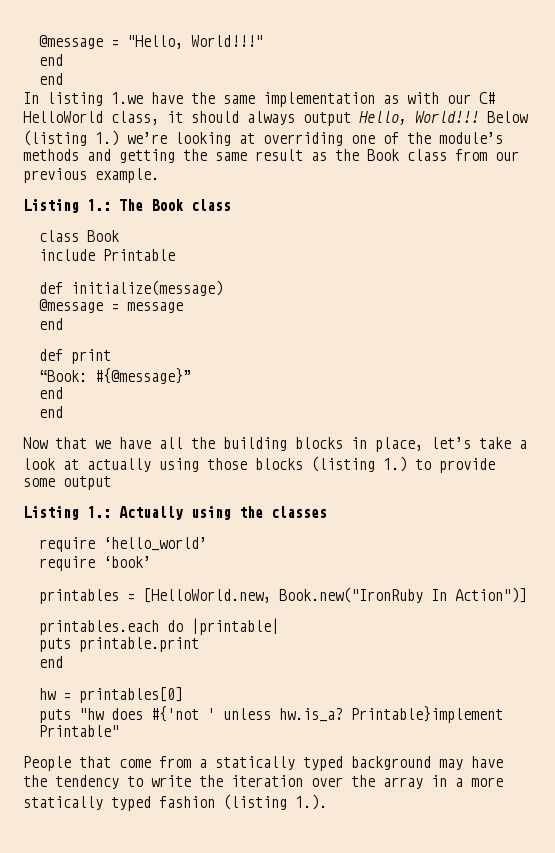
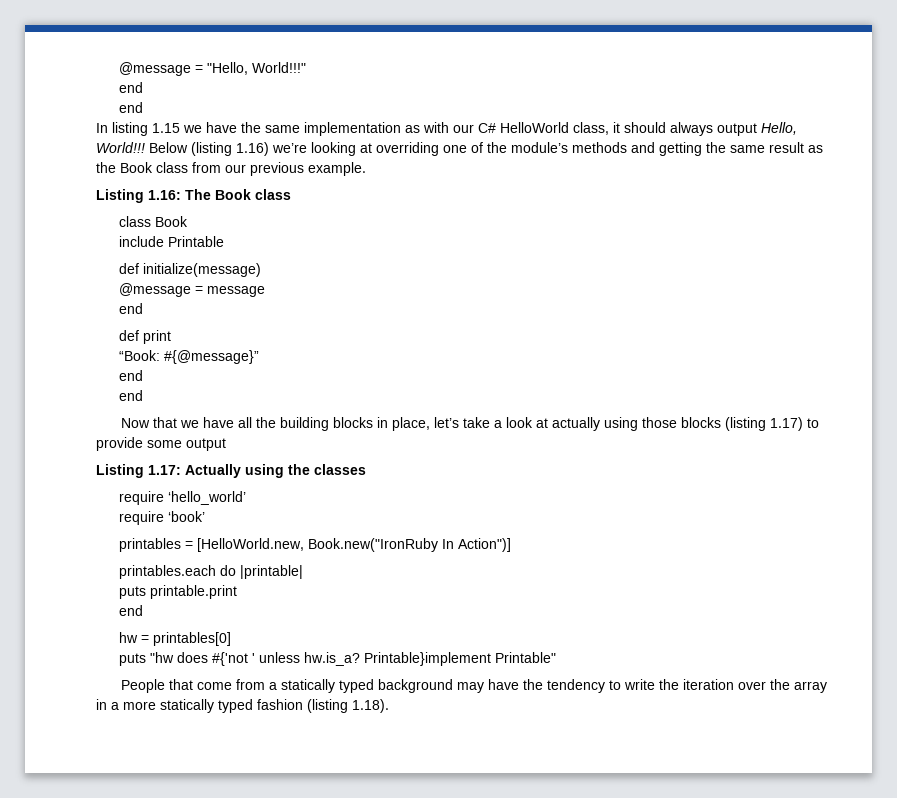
[111,92,143,104] 1.we -> [152,123,202,133] 1.15 we
[95,130,119,146] 1.) -> [236,142,269,156] 1.16)
[87,199,111,211] 1.: -> [148,190,181,200] 1.16:
[383,456,407,472] 1.) -> [770,417,804,431] 1.17)
[87,506,111,518] 1.: -> [148,465,181,475] 1.17:
[295,794,327,810] 1.). -> [352,699,389,713] 1.18).

